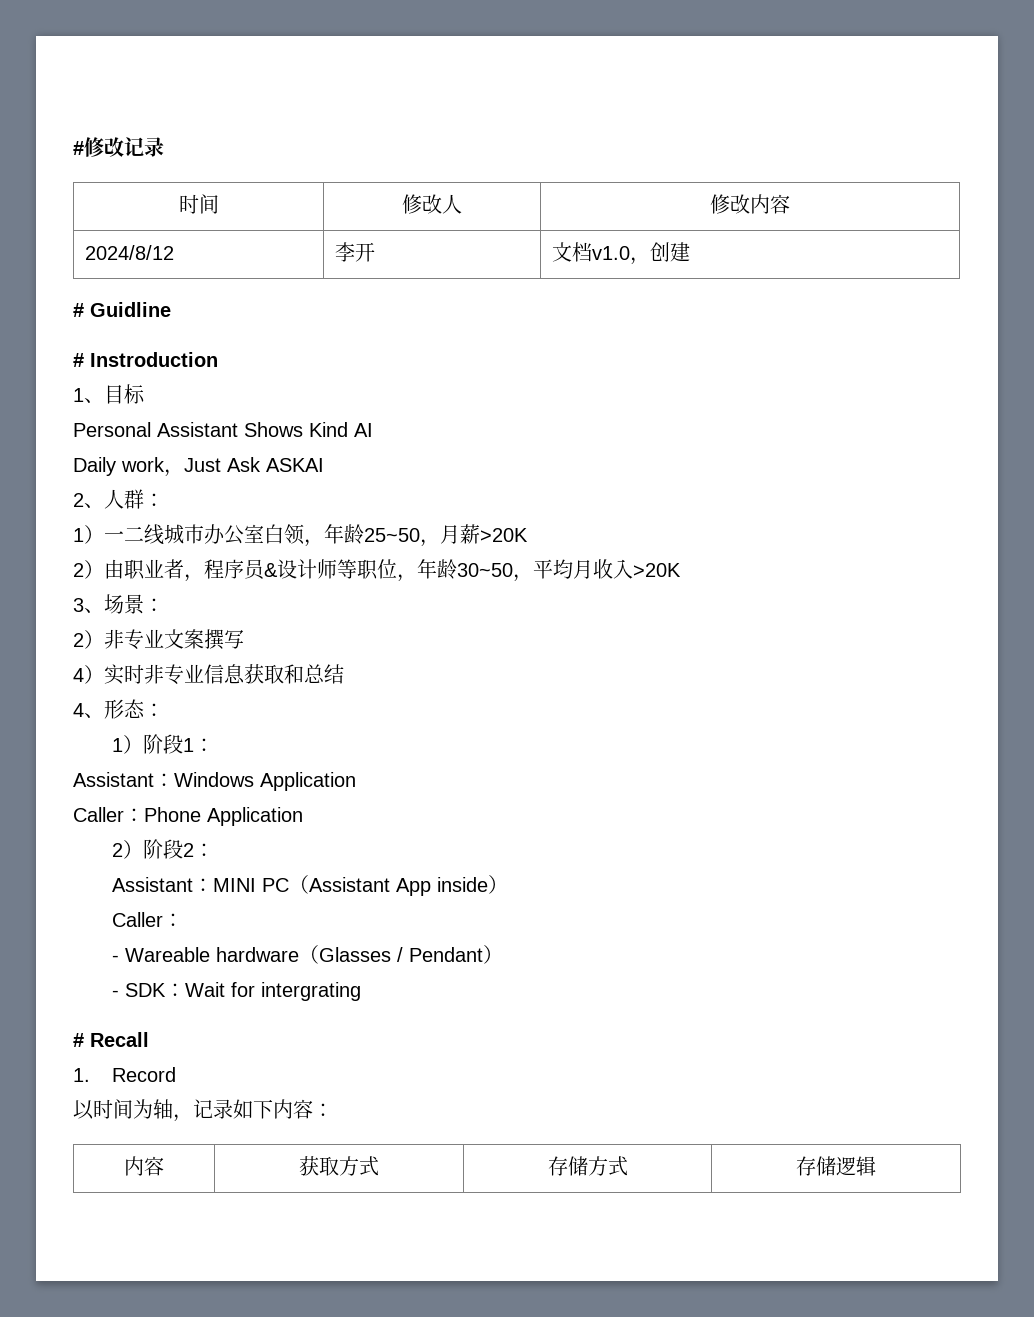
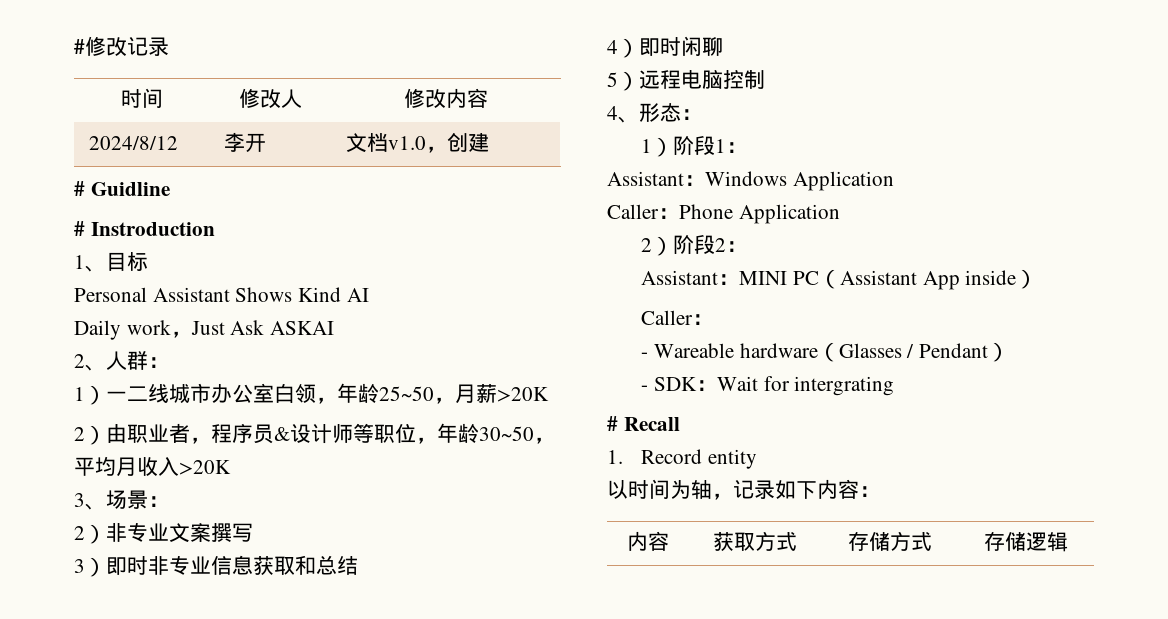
[73,664,124,685] 4）实 -> [74,557,127,577] 3）即
(344, 674) none -> [607,36,723,58] [607,69,765,91] // 4）即时闲聊 // 5）远程电脑控制
(177, 1074) none -> [707,449,757,469] entity

